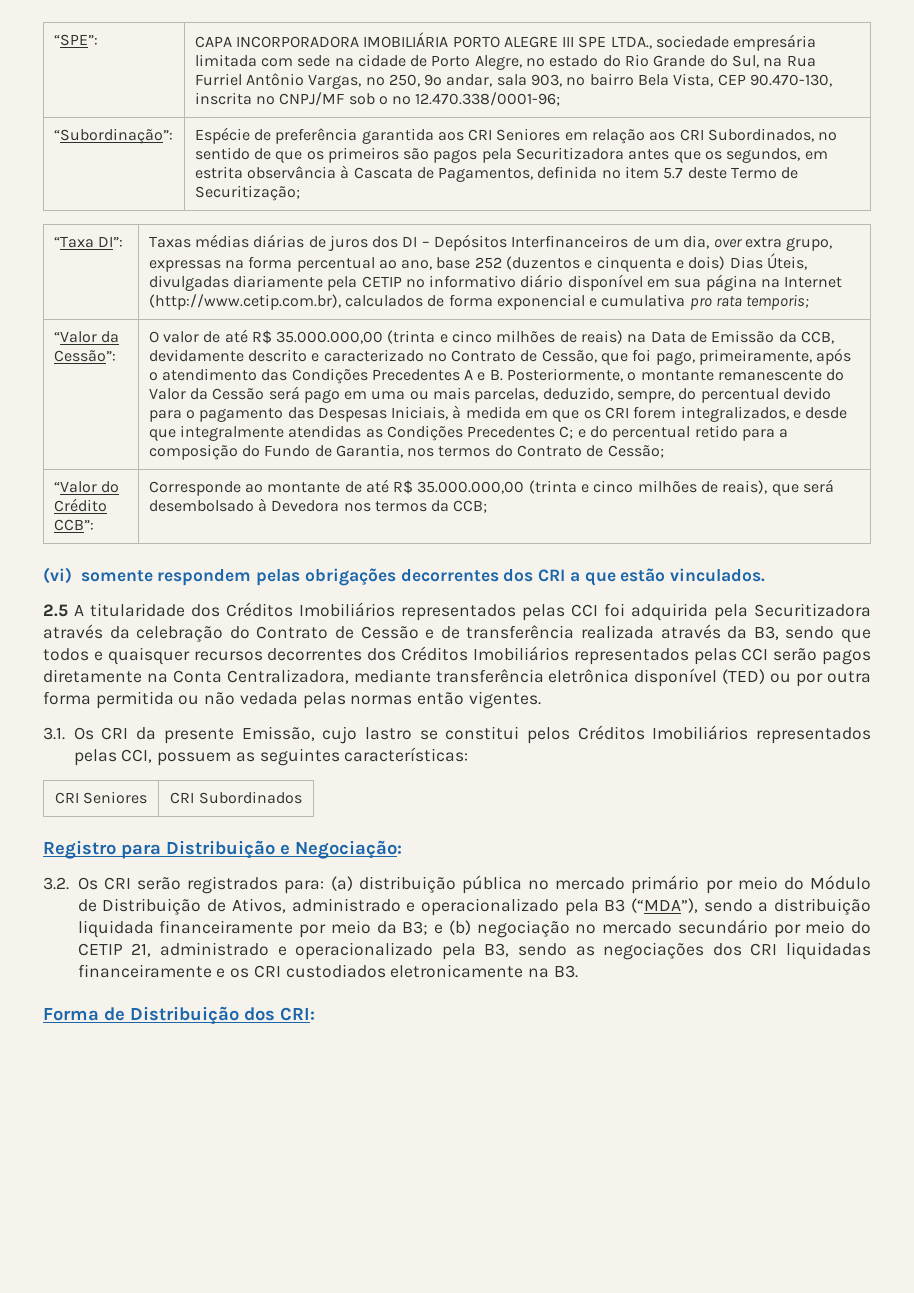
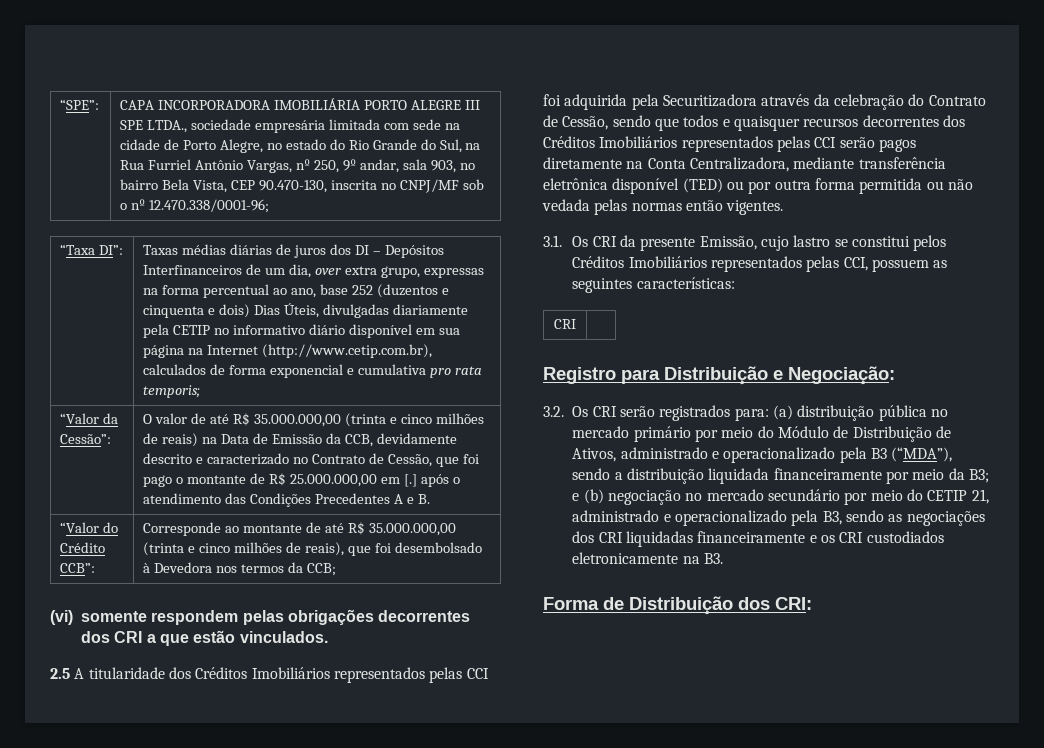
[53,128,173,144] [194,127,838,144] [194,147,828,163] [194,165,799,182] [194,185,300,201] // “Subordinação”: | Espécie de preferência garantida aos CRI Seniores em relação aos CRI Subordinados, no sentido de que os primeiros são pagos pela Securitizadora antes que os segundos, em estrita observância à Cascata de Pagamentos, definida no item 5.7 deste Termo de Securitização; -> (270, 206) none
[655,349,813,365] pago, primeiramente, -> [143,473,417,487] pago o montante de R$ 25.000.000,00 em [.]
[507,368,845,382] [148,386,832,403] [148,405,848,422] [148,425,789,441] [148,444,664,460] Posteriormente, o montante remanescente do Valor da Cessão será pago em uma ou mais parcelas, deduzido, sempre, do percentual devido para o pagamento das Despesas Iniciais, à medida em que os CRI forem integralizados, e desde que integralmente atendidas as Condições Precedentes C; e do percentual retido para a composição do Fundo de Garantia, nos termos do Contrato de Cessão; -> (430, 499) none
[803,479,835,493] será -> [374,543,391,553] foi
[360,624,779,640] Cessão e de transferência realizada através da B3, -> [562,116,609,130] Cessão,
[83,791,148,804] [170,791,302,804] Seniores | CRI Subordinados -> (576, 324) |

